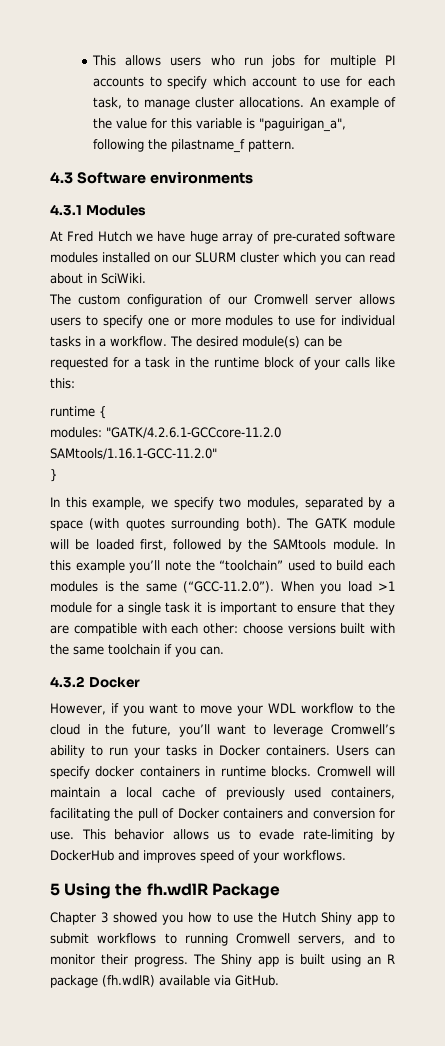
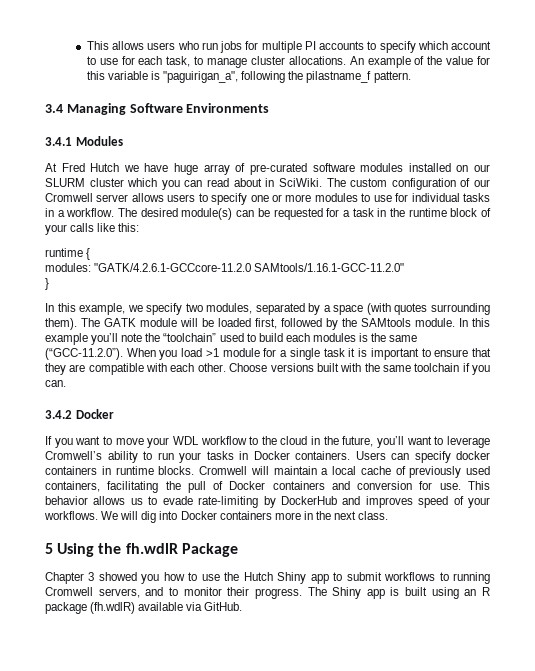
[50,171,253,184] [50,204,82,216] 4.3 Software environments // 4.3.1 -> [45,103,270,115] [45,137,72,146] 3.4 Managing Software Environments // 3.4.1
(146, 278) // -> (322, 182) none
[245,518,281,530] both). -> [45,318,77,330] them).
[203,623,283,634] other: choose -> [197,363,268,372] other. Choose
[50,676,85,688] 4.3.2 -> [45,410,72,419] 3.4.2
[50,703,119,715] However, if -> [45,436,52,445] If
(346, 855) none -> [101,511,389,523] We will dig into Docker containers more in the next class.

